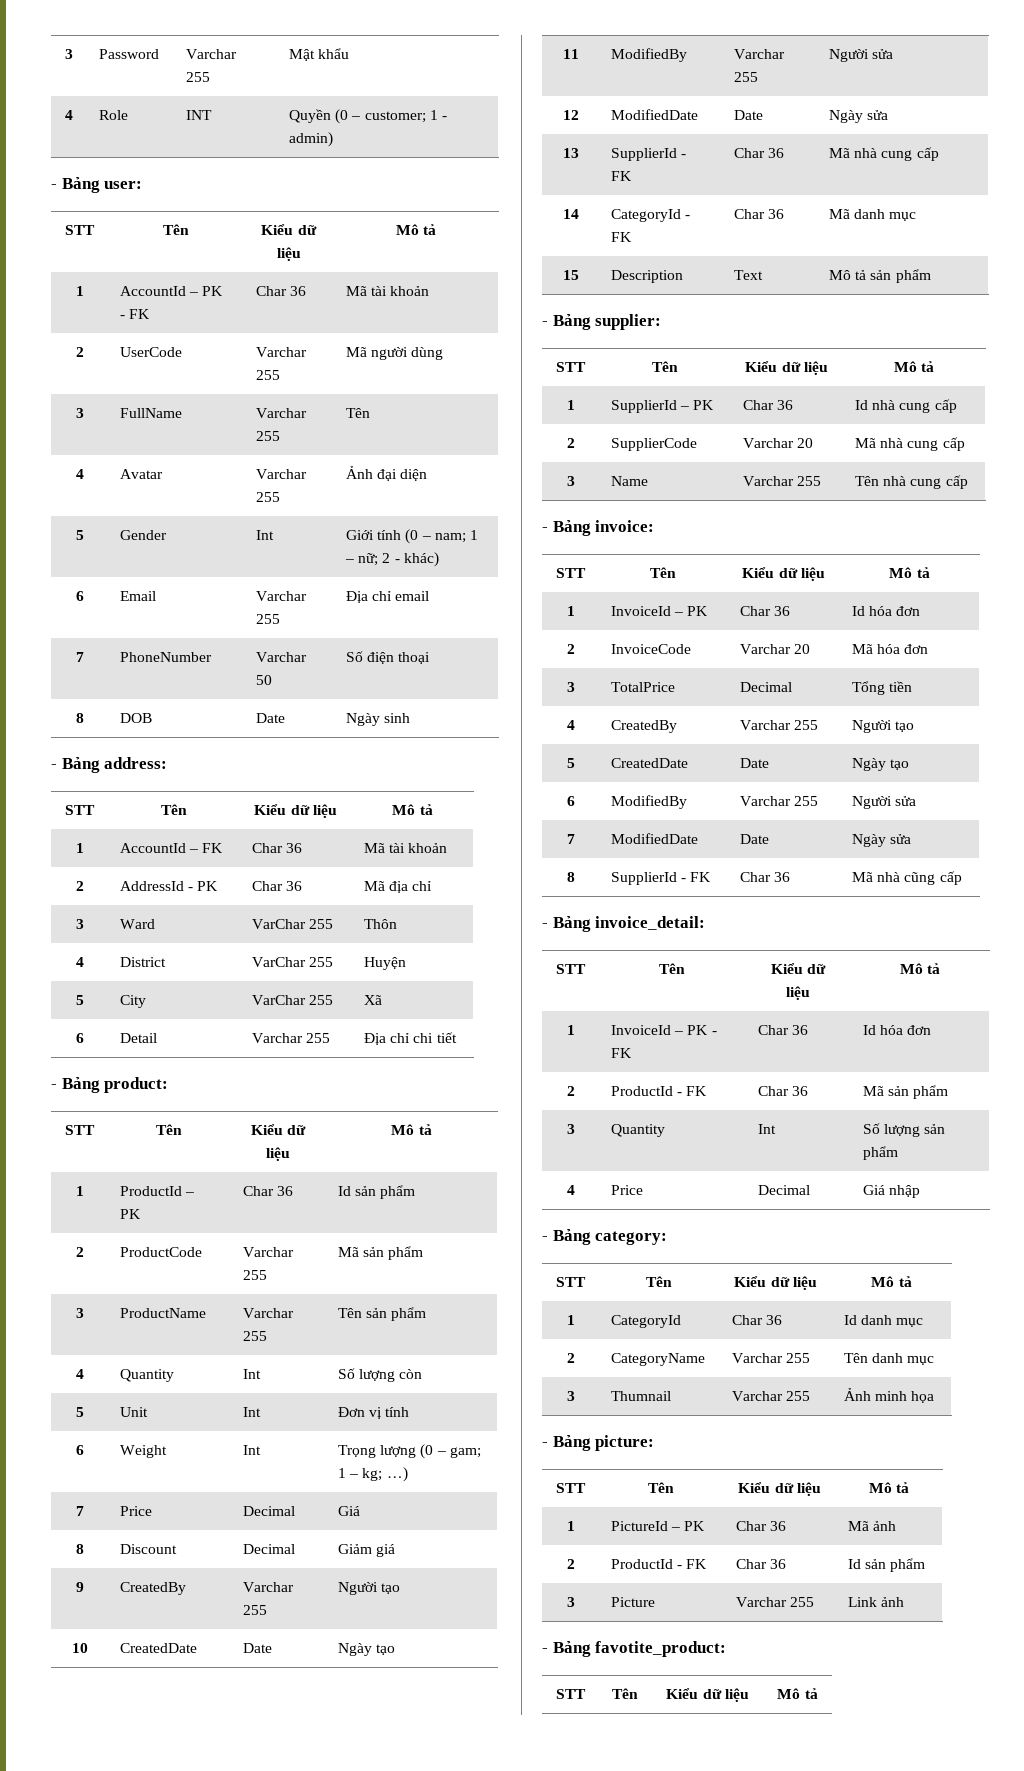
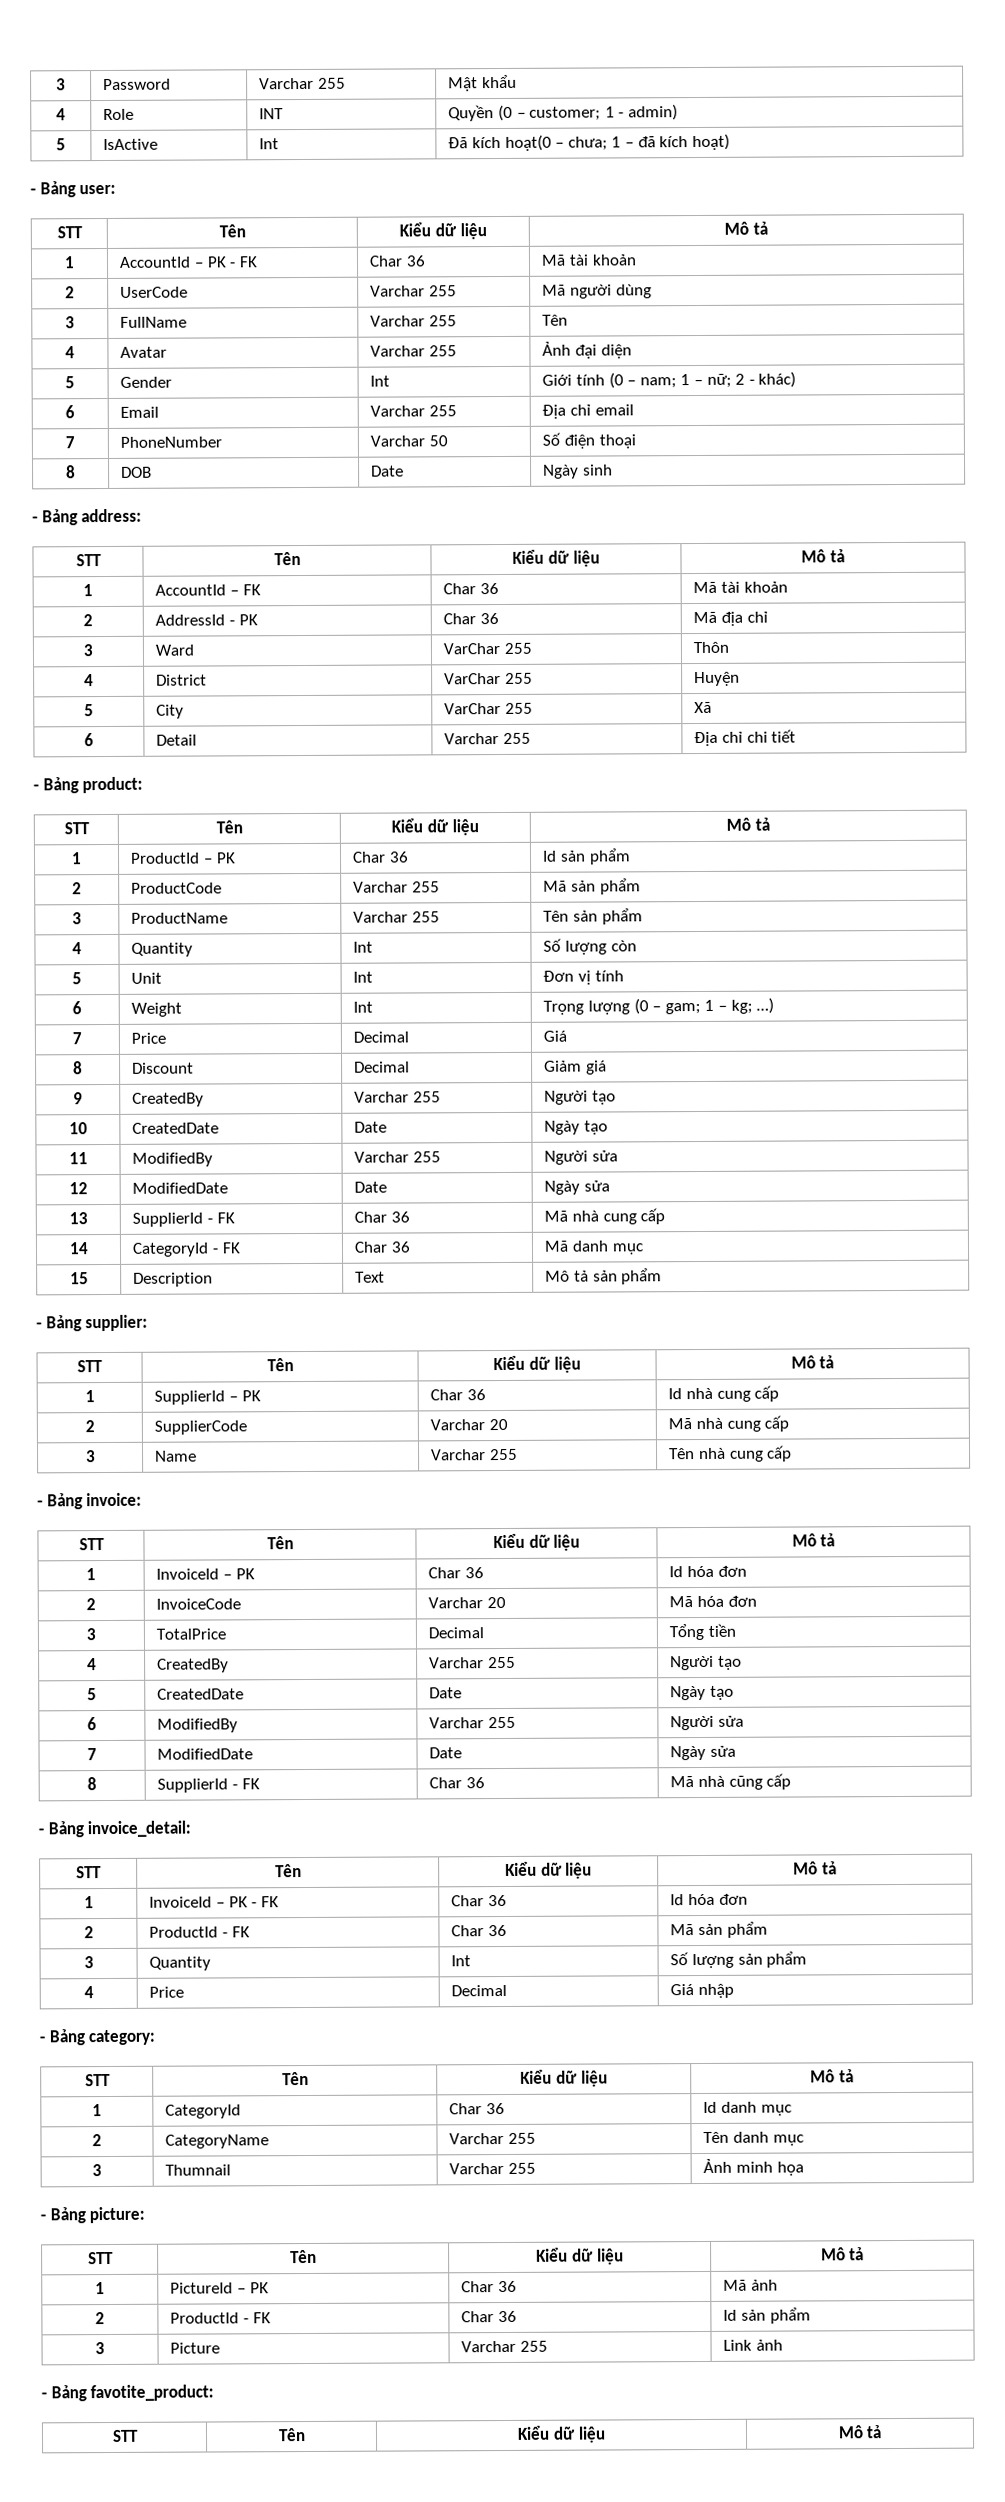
(334, 139) none -> [56,138,66,151] [103,138,159,151] [259,138,280,150] [448,133,730,151] // 5 | IsActive | Int | Đã kích hoạt(0 – chưa; 1 – đã kích hoạt)

